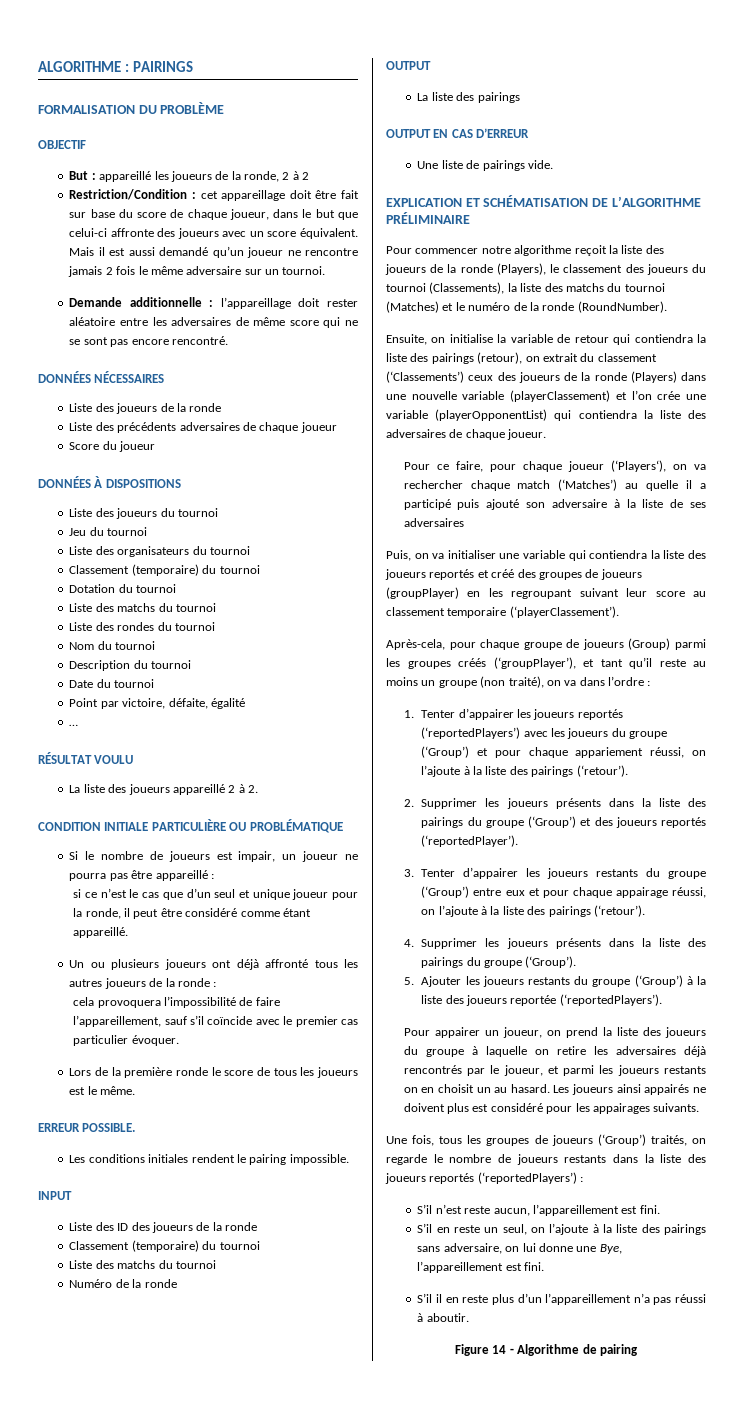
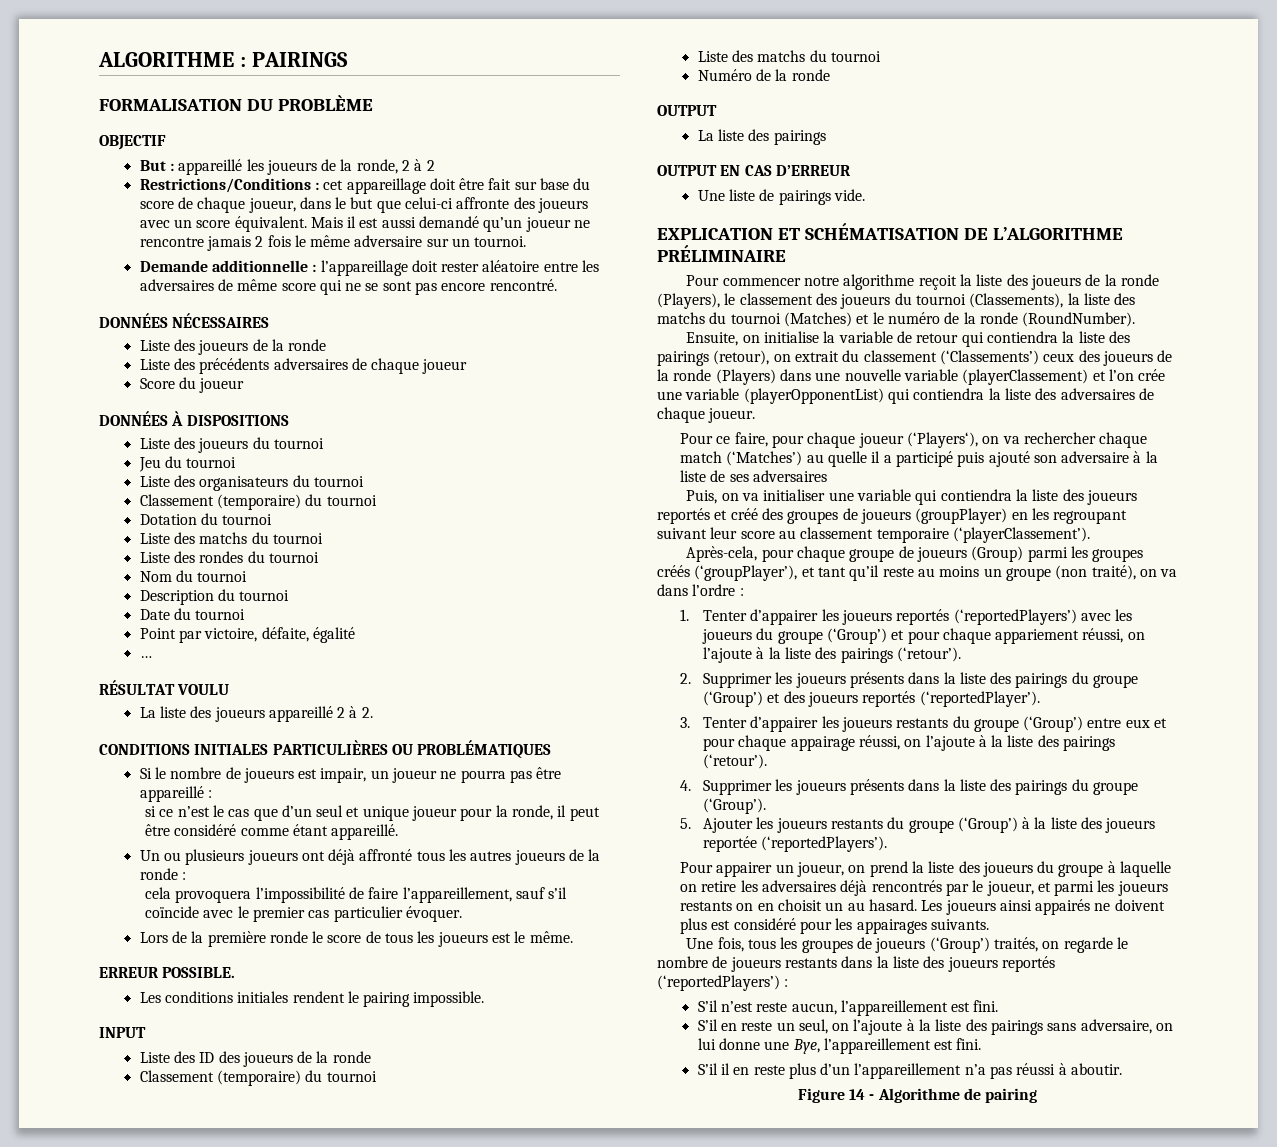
[69,189,188,200] Restriction/Condition -> [139,178,311,193] Restrictions/Conditions
[38,819,343,833] CONDITION INITIALE PARTICULIÈRE OU PROBLÉMATIQUE -> [99,740,552,758] CONDITIONS INITIALES PARTICULIÈRES OU PROBLÉMATIQUES

